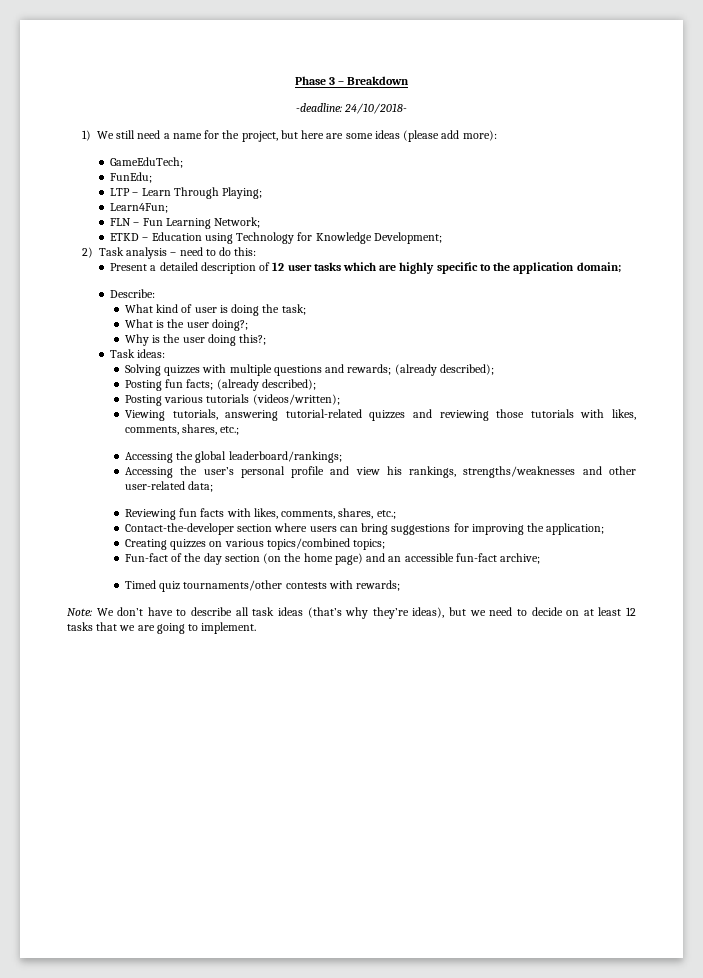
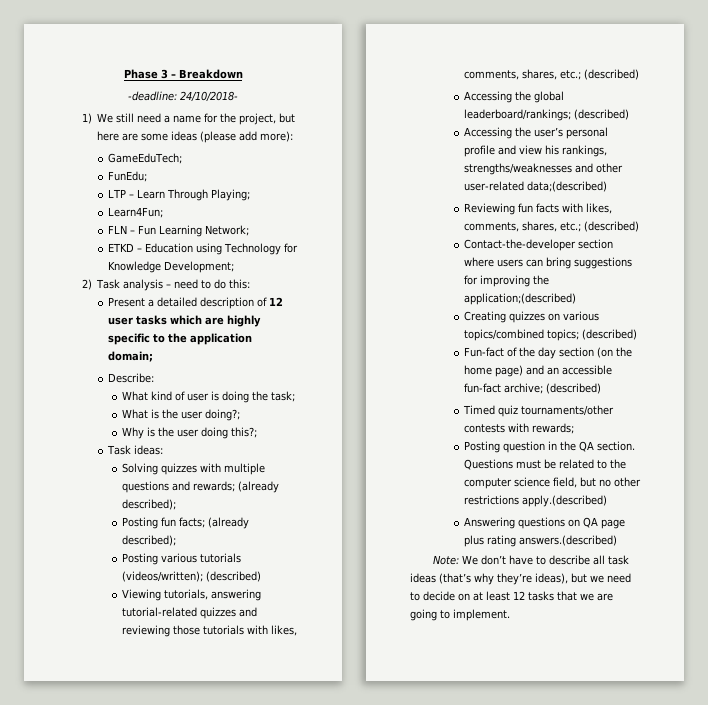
(340, 399) none -> [205,571,261,582] (described)
(240, 430) none -> [583,69,639,80] (described)
(342, 457) none -> [573,109,629,120] (described)
[188,481,214,492] data; -> [526,181,607,192] data;(described)
(396, 514) none -> [583,221,639,232] (described)
[546,523,605,535] application; -> [463,293,576,305] application;(described)
(386, 544) none -> [581,329,637,340] (described)
(541, 558) none -> [545,383,601,394] (described)
(401, 585) none -> [463,441,635,453] [463,459,626,470] [463,477,641,489] [463,495,607,507] [463,517,625,529] [463,535,617,547] // Posting question in the QA section. Questions must be related to the computer science field, but no other restrictions apply.(described) // Answering questions on QA page plus rating answers.(described)

